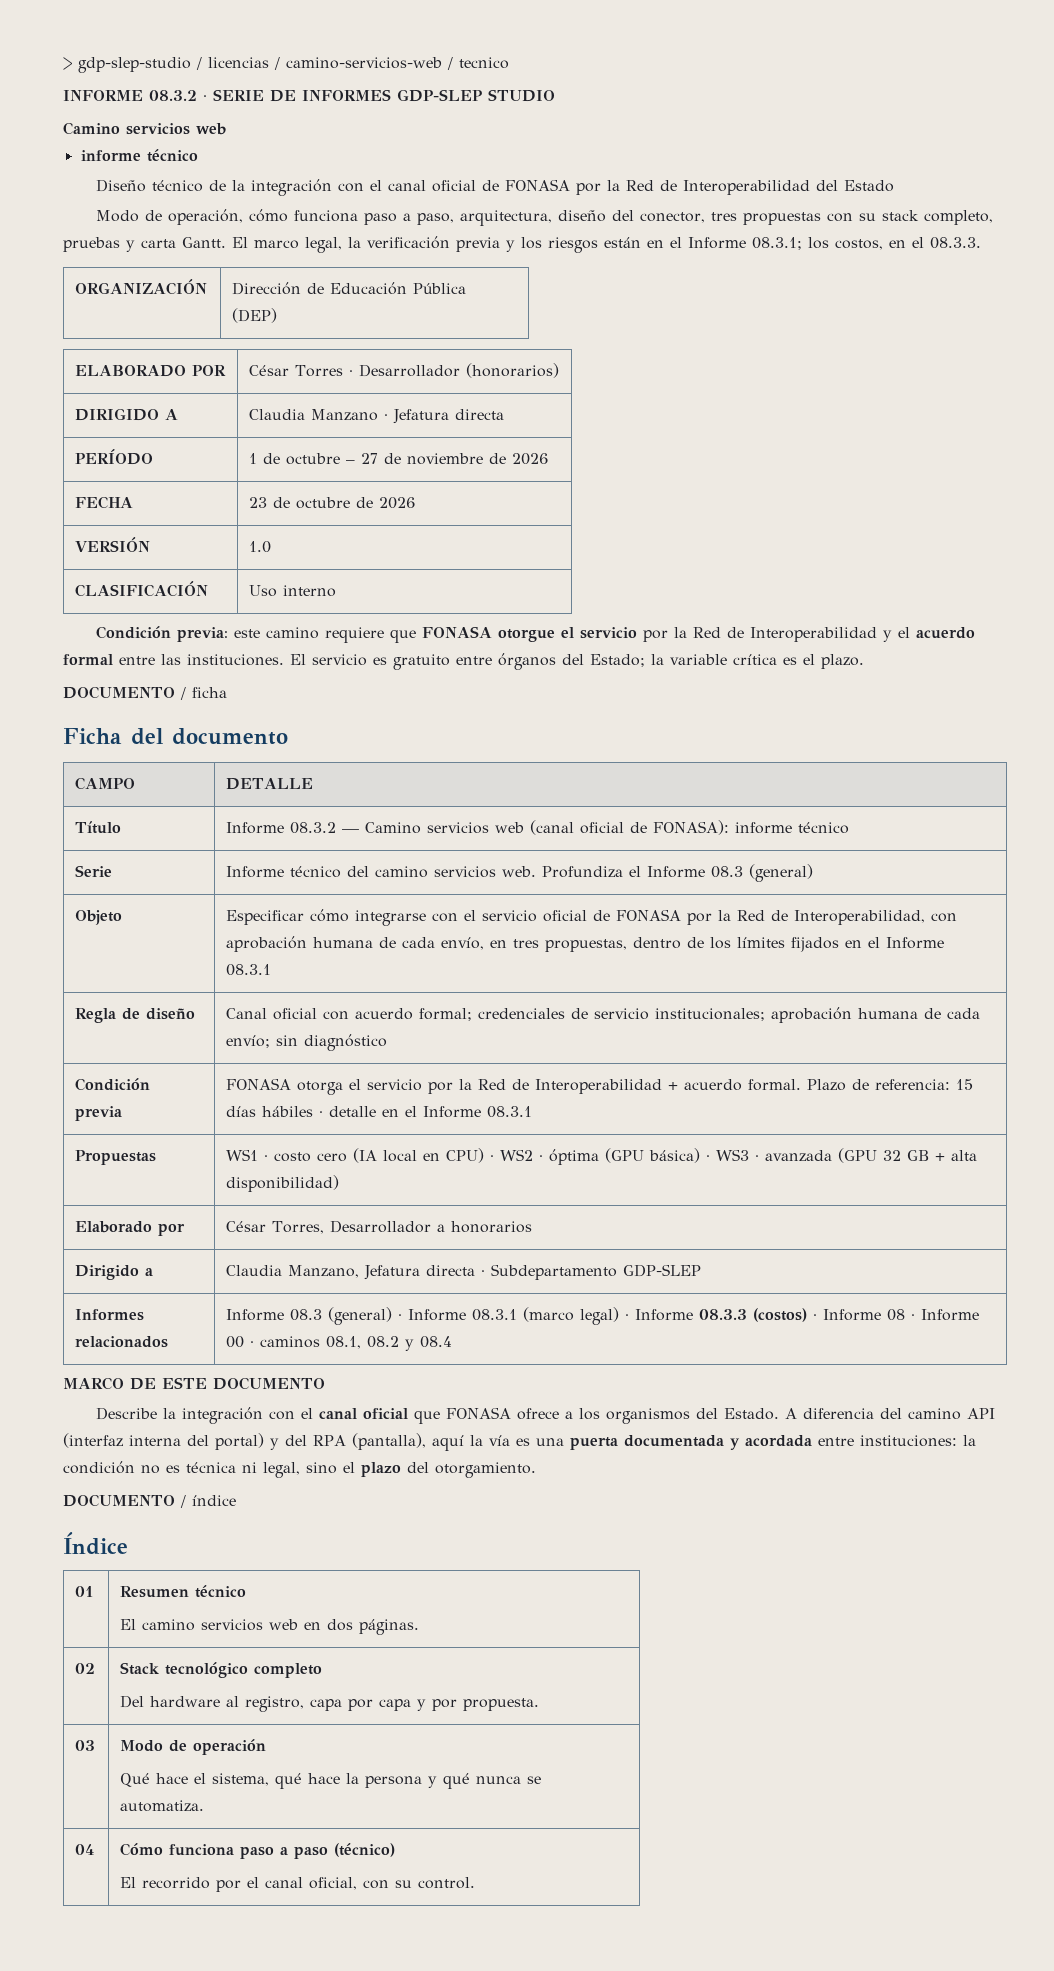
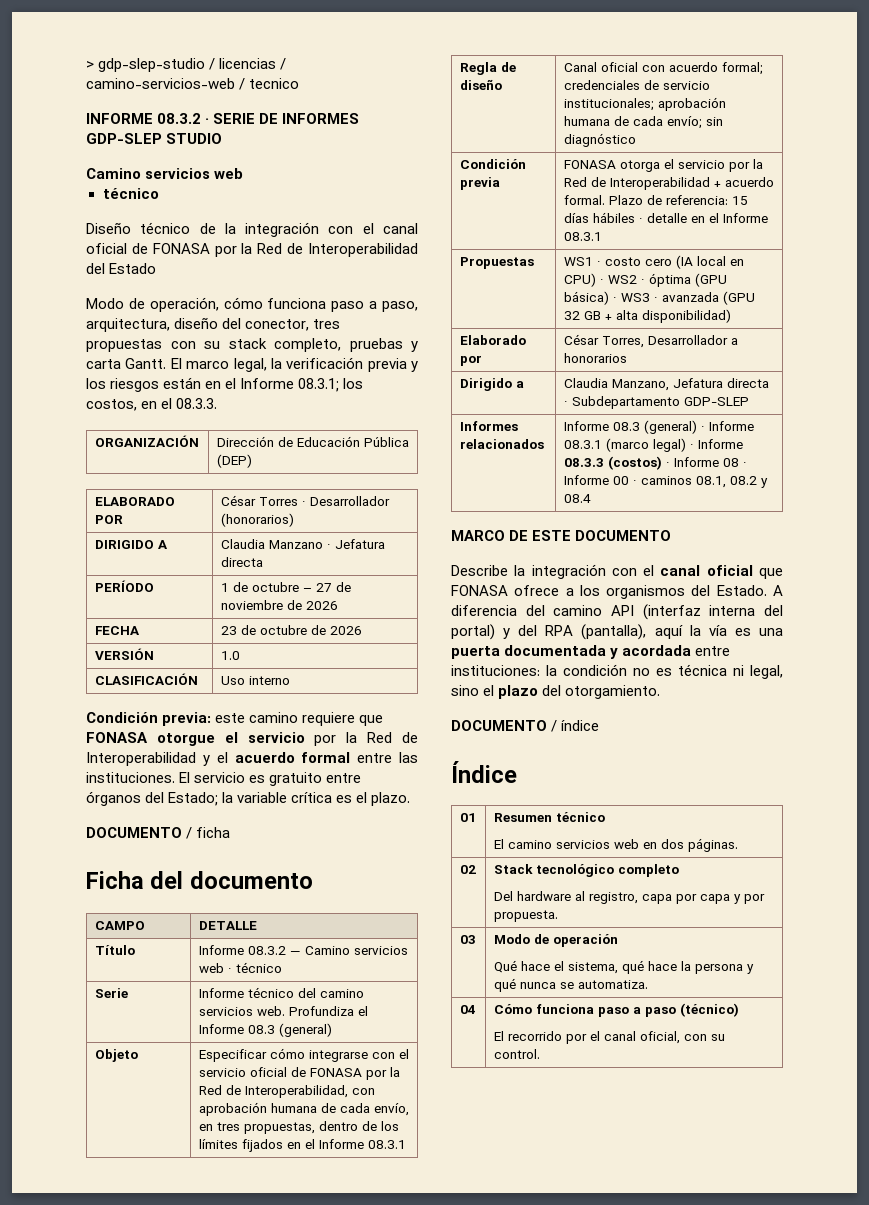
[80,150,141,161] informe -> (244, 173) none
[530,820,793,835] (canal oficial de FONASA): informe -> [227,968,232,973] ·

